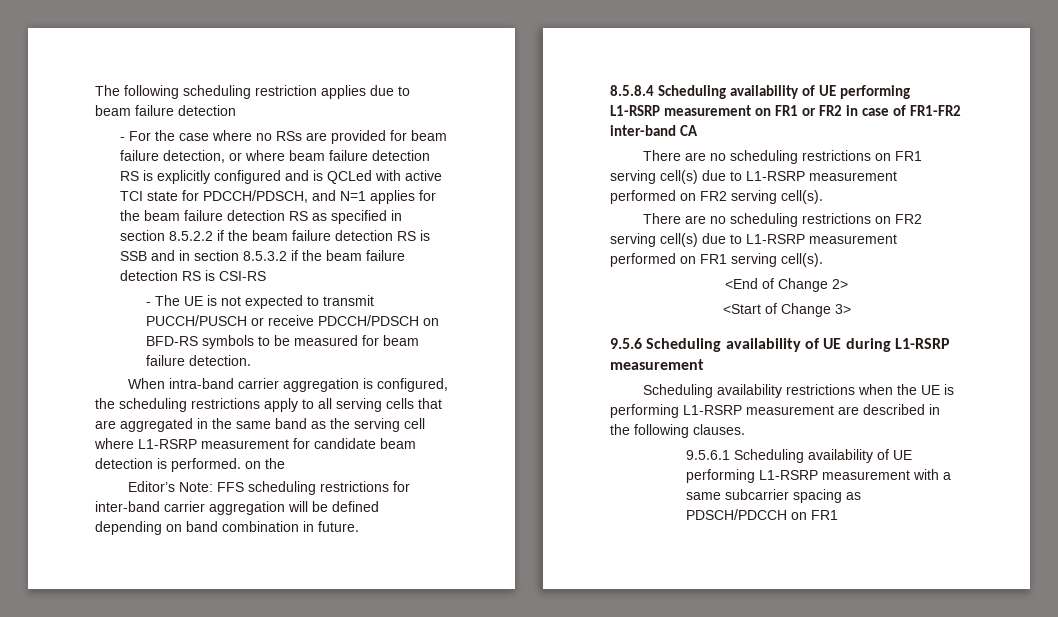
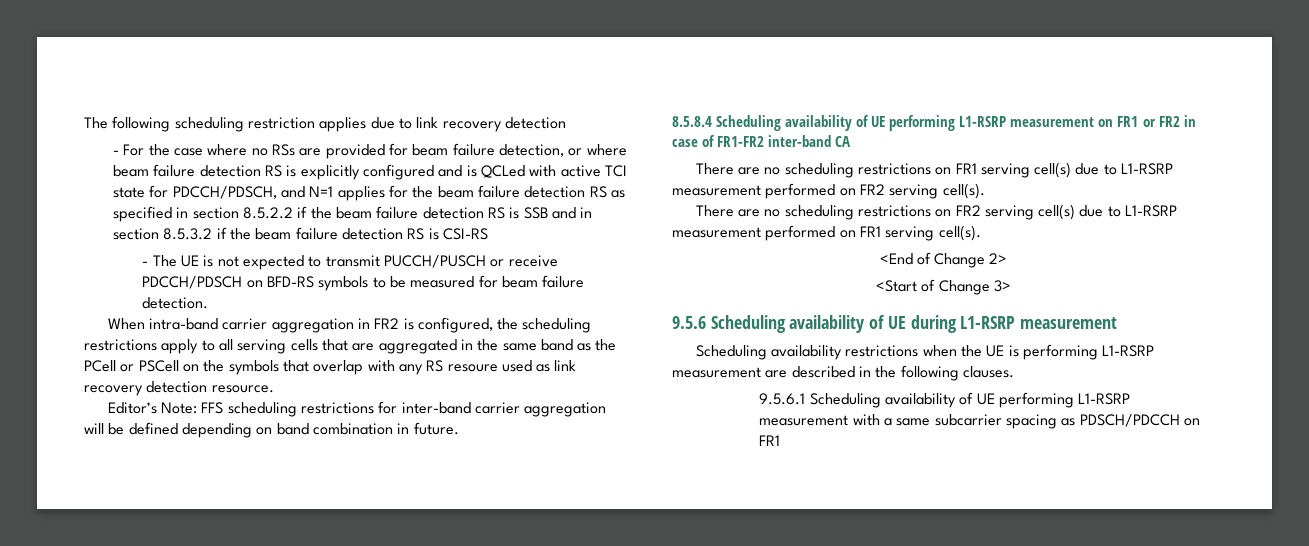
[95,105,174,116] beam failure -> [416,117,502,132] link recovery
(359, 385) none -> [357,318,400,329] in FR2
[354,418,425,432] [94,438,416,449] [95,458,285,472] serving cell where L1-RSRP measurement for candidate beam detection is performed. on the -> [84,360,577,375] [84,381,274,396] PCell or PSCell on the symbols that overlap with any RS resoure used as link recovery detection resource.

